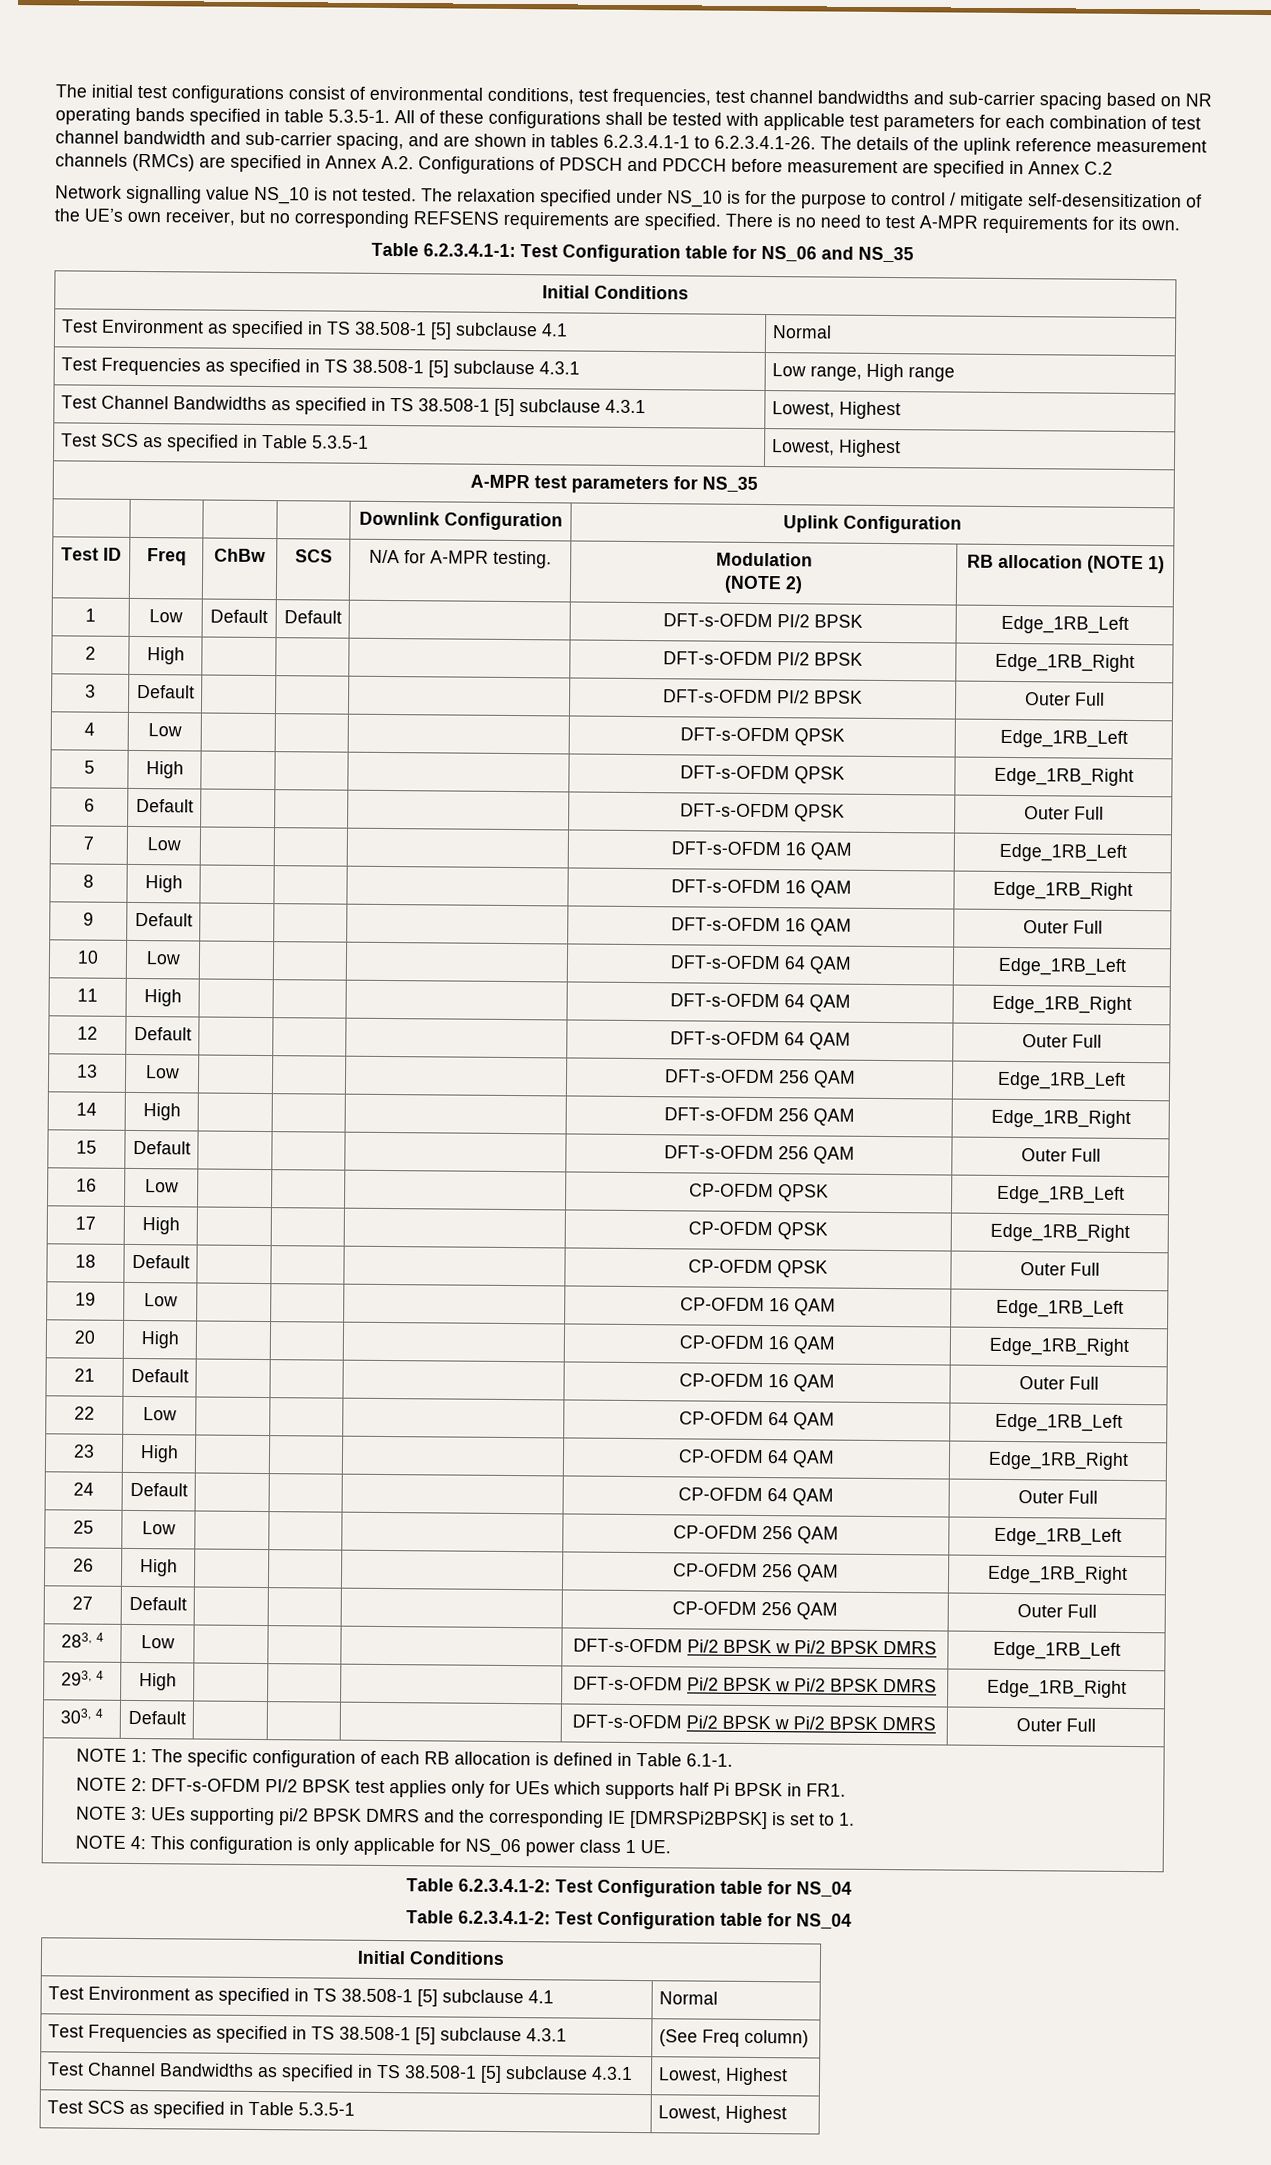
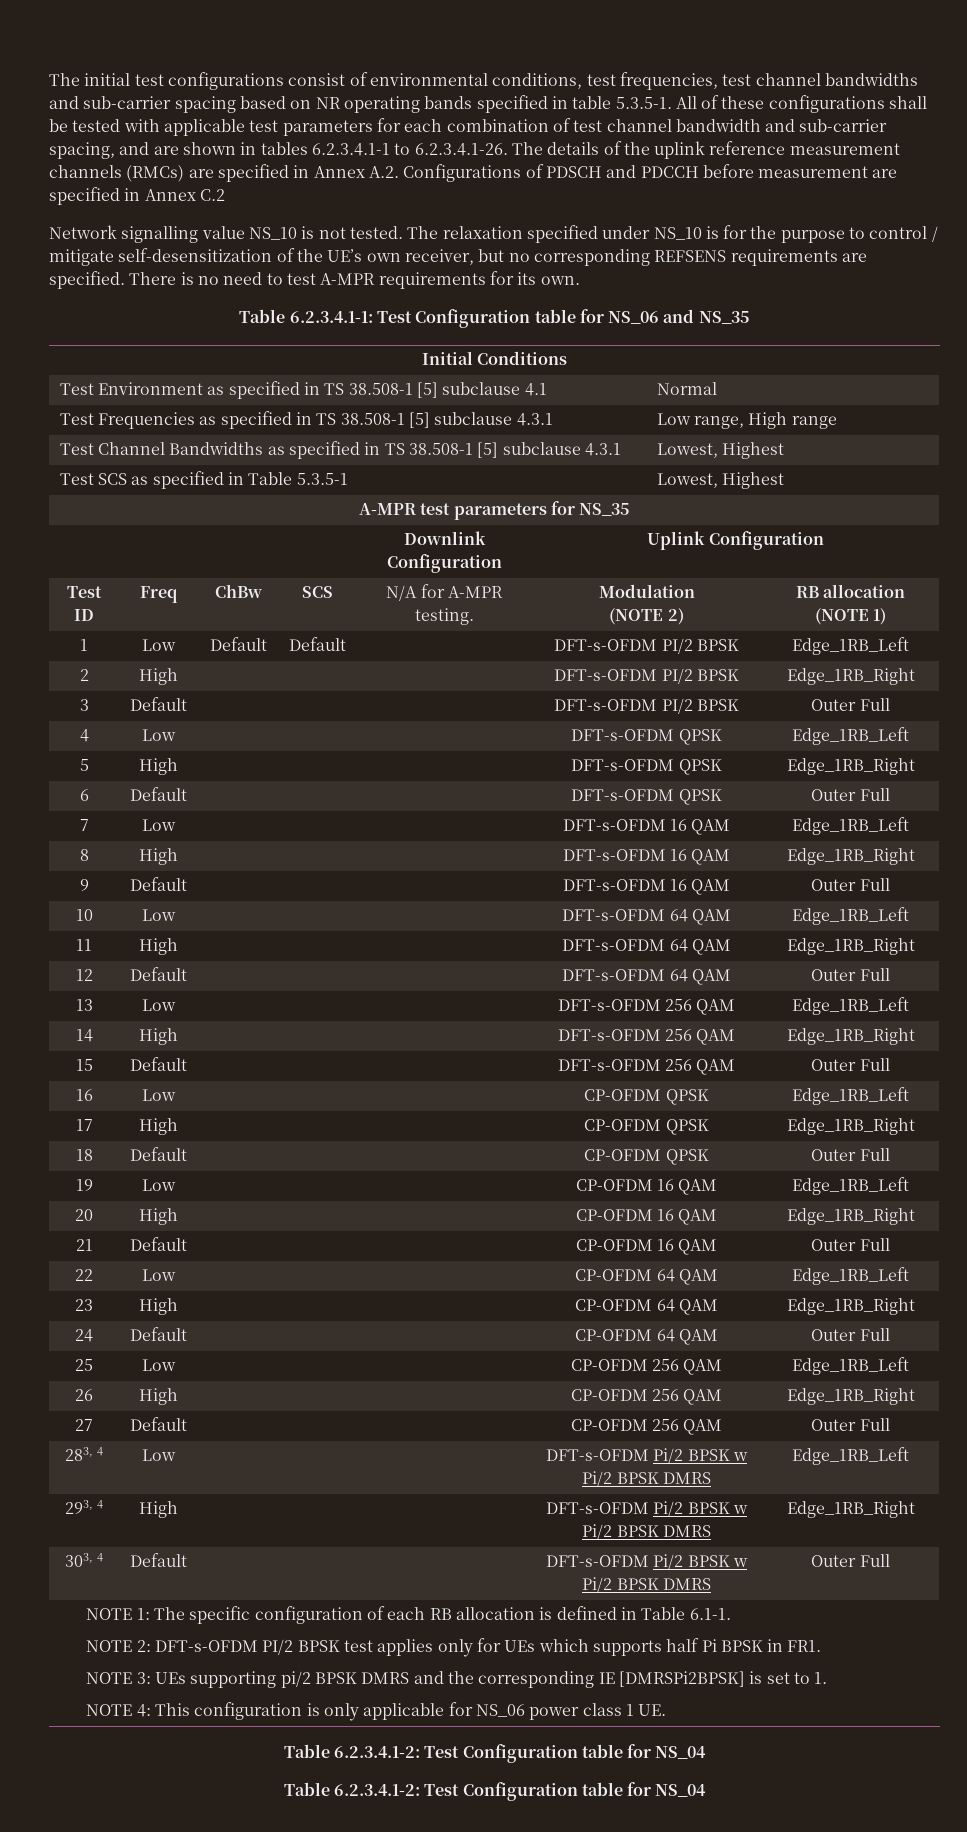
[357,1950,505,1965] [47,1986,554,2007] [658,1991,718,2005] [47,2024,567,2045] [658,2029,809,2048] [47,2062,633,2083] [657,2067,788,2086] [46,2100,355,2119] [657,2105,787,2124] // Initial Conditions // Test Environment as specified in TS 38.508-1 [5] subclause 4.1 | Normal // Test Frequencies as specified in TS 38.508-1 [5] subclause 4.3.1 | (See Freq column) // Test Channel Bandwidths as specified in TS 38.508-1 [5] subclause 4.3.1 | Lowest, Highest // Test SCS as specified in Table 5.3.5-1 | Lowest, Highest -> (707, 1790) none

